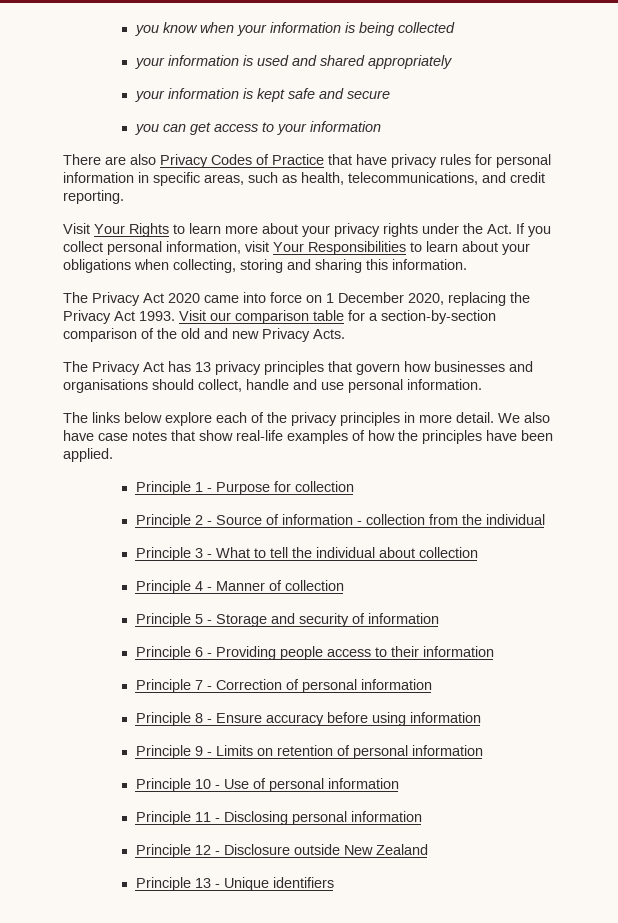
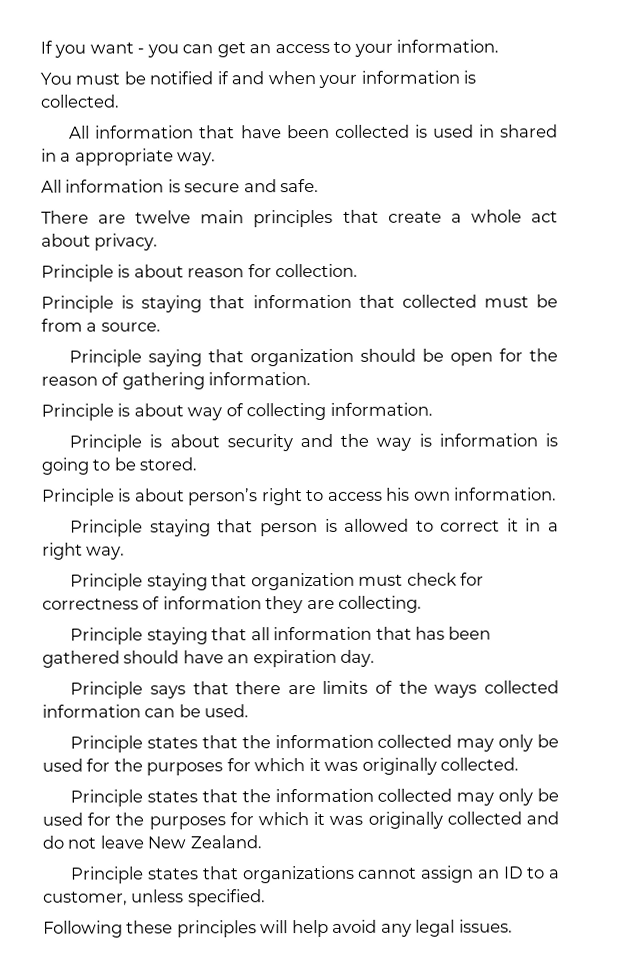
[134,22,455,36] [134,55,452,69] [134,88,390,102] [134,121,381,135] [63,154,551,168] [63,172,545,186] [63,190,124,204] [63,223,551,237] [63,241,530,255] [63,259,467,273] [63,292,530,306] [63,310,496,324] [63,328,345,342] [63,361,533,375] [63,379,482,393] [63,412,550,426] [63,430,553,444] [63,448,113,462] [135,481,354,495] [135,514,545,528] [135,547,478,561] [135,580,344,594] [135,613,439,627] [135,646,494,660] [135,679,432,693] [135,712,481,726] [135,745,483,759] [135,778,399,792] [135,811,422,825] [135,844,428,858] [135,877,334,891] you know when your information is being collected // your information is used and shared appropriately // your information is kept safe and secure // you can get access to your information // There are also Privacy Codes of Practice that have privacy rules for personal information in specific areas, such as health, telecommunications, and credit reporting. // Visit Your Rights to learn more about your privacy rights under the Act. If you collect personal information, visit Your Responsibilities to learn about your obligations when collecting, storing and sharing this information. // The Privacy Act 2020 came into force on 1 December 2020, replacing the Privacy Act 1993. Visit our comparison table for a section-by-section comparison of the old and new Privacy Acts. // The Privacy Act has 13 privacy principles that govern how businesses and organisations should collect, handle and use personal information. // The links below explore each of the privacy principles in more detail. We also have case notes that show real-life examples of how the principles have been applied. // Principle 1 - Purpose for collection // Principle 2 - Source of information - collection from the individual // Principle 3 - What to tell the individual about collection // Principle 4 - Manner of collection // Principle 5 - Storage and security of information // Principle 6 - Providing people access to their information // Principle 7 - Correction of personal information // Principle 8 - Ensure accuracy before using information // Principle 9 - Limits on retention of personal information // Principle 10 - Use of personal information // Principle 11 - Disclosing personal information // Principle 12 - Disclosure outside New Zealand // Principle 13 - Unique identifiers -> [40,39,500,58] [40,70,477,88] [40,94,120,108] [69,124,558,139] [41,148,217,166] [41,178,320,193] [41,209,558,228] [41,233,159,251] [41,263,359,282] [41,294,558,313] [41,318,161,332] [69,348,559,367] [41,372,312,390] [41,402,433,421] [69,433,558,452] [41,457,198,475] [42,487,558,506] [70,518,559,537] [42,542,126,560] [70,572,484,591] [42,595,423,614] [70,626,492,645] [42,649,376,668] [70,680,559,699] [42,704,250,718] [70,734,559,753] [42,757,520,776] [70,788,559,807] [42,811,559,830] [42,835,262,849] [70,865,561,884] [43,889,266,907] [43,919,513,938] If you want - you can get an access to your information. // You must be notified if and when your information is collected. // All information that have been collected is used in shared in a appropriate way. // All information is secure and safe. // There are twelve main principles that create a whole act about privacy. // Principle is about reason for collection. // Principle is staying that information that collected must be from a source. // Principle saying that organization should be open for the reason of gathering information. // Principle is about way of collecting information. // Principle is about security and the way is information is going to be stored. // Principle is about person’s right to access his own information. // Principle staying that person is allowed to correct it in a right way. // Principle staying that organization must check for correctness of information they are collecting. // Principle staying that all information that has been gathered should have an expiration day. // Principle says that there are limits of the ways collected information can be used. // Principle states that the information collected may only be used for the purposes for which it was originally collected. // Principle states that the information collected may only be used for the purposes for which it was originally collected and do not leave New Zealand. // Principle states that organizations cannot assign an ID to a customer, unless specified. // Following these principles will help avoid any legal issues.

